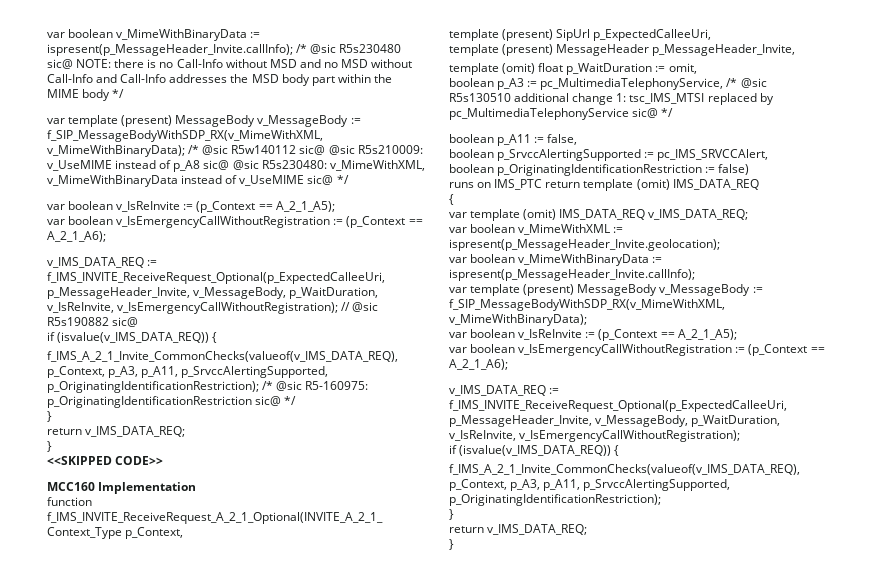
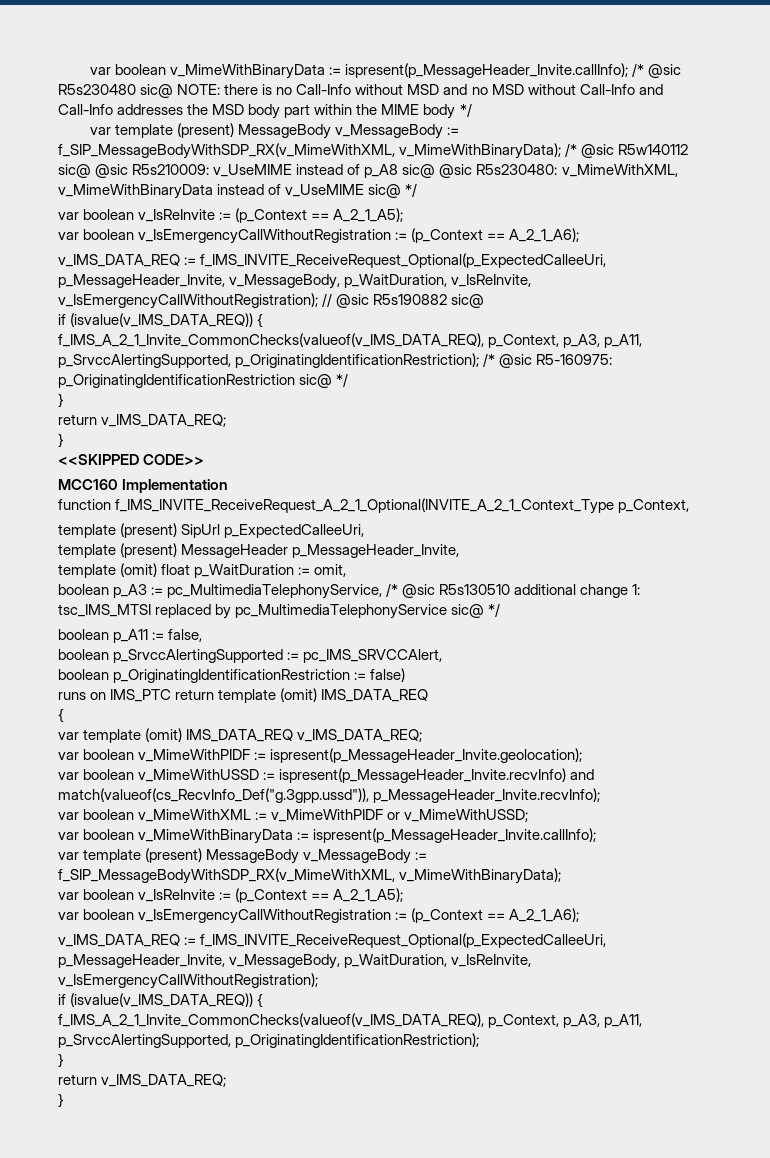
(749, 214) none -> [58,748,583,763] [58,768,595,783] [58,788,601,803] // var boolean v_MimeWithPIDF := ispresent(p_MessageHeader_Invite.geolocation); // var boolean v_MimeWithUSSD := ispresent(p_MessageHeader_Invite.recvInfo) and match(valueof(cs_RecvInfo_Def("g.3gpp.ussd")), p_MessageHeader_Invite.recvInfo);
[449,239,720,251] ispresent(p_MessageHeader_Invite.geolocation); -> [271,809,529,822] v_MimeWithPIDF or v_MimeWithUSSD;

